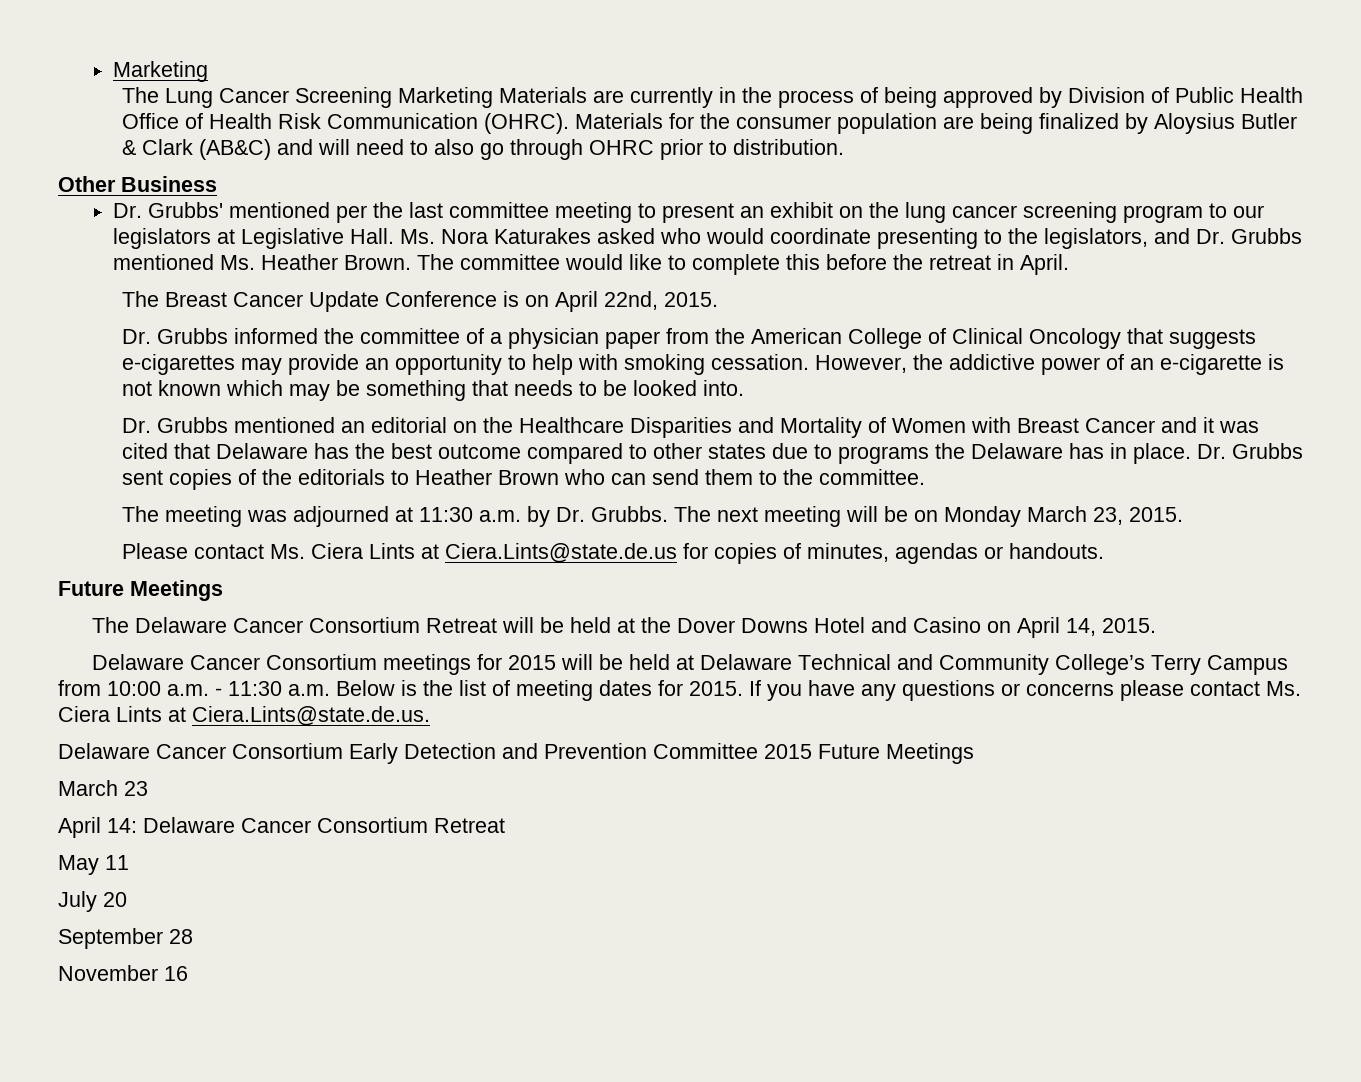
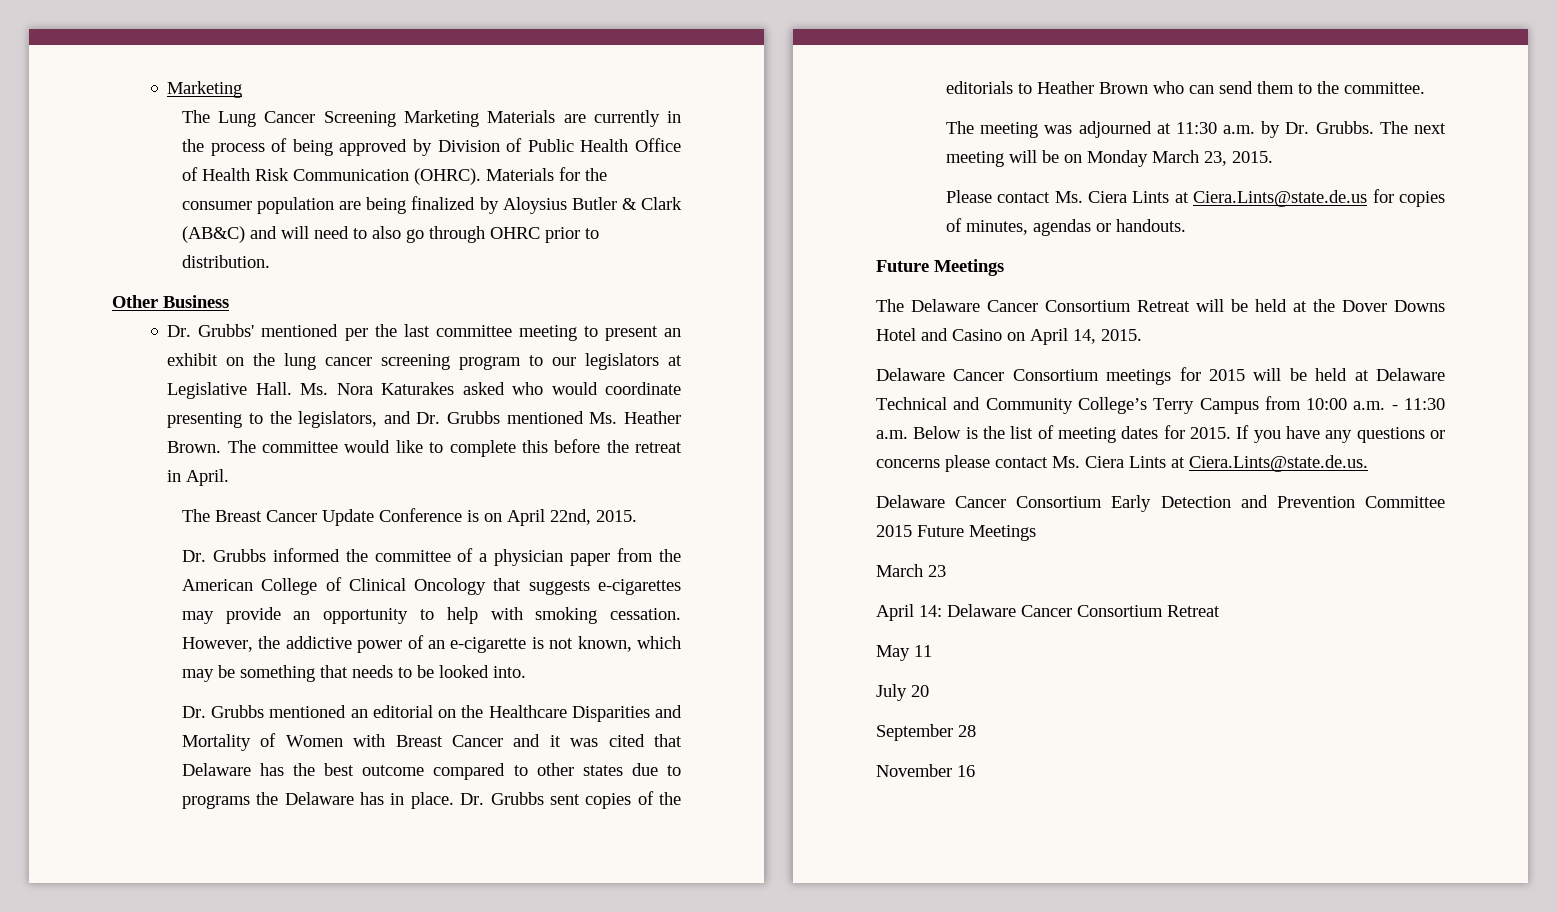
[157,380,221,396] known -> [577,636,632,652] known,

